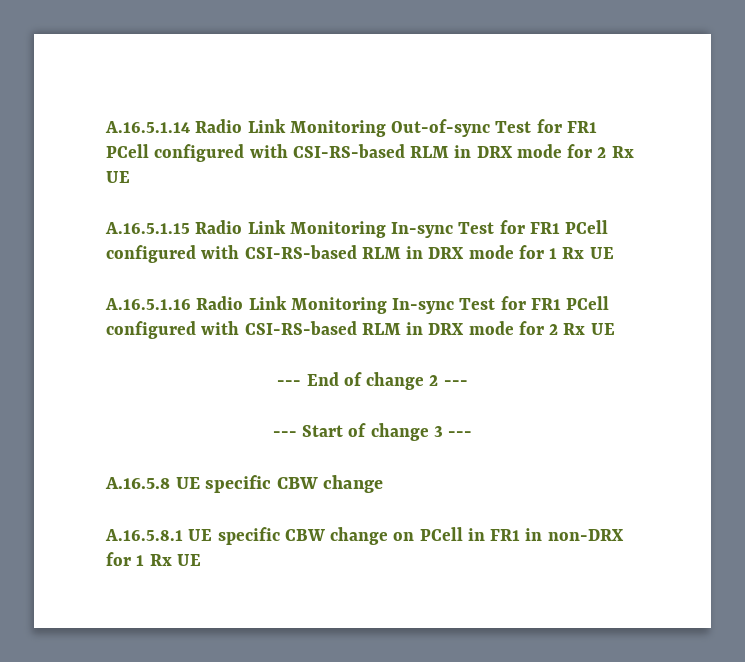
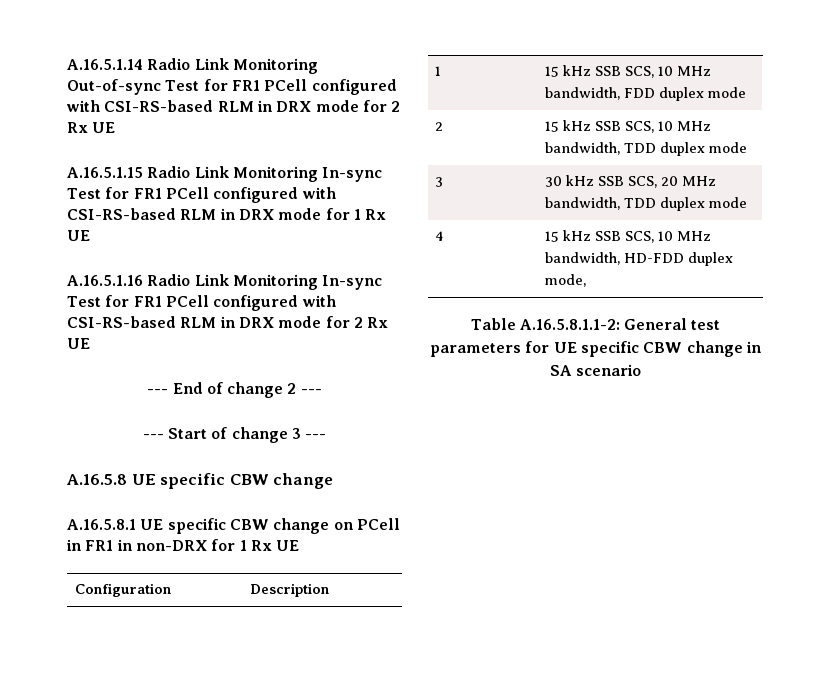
(201, 560) none -> [74,583,171,597] [250,583,329,597] [434,66,441,76] [544,65,711,78] [544,87,746,101] [434,122,443,131] [544,120,711,133] [544,142,747,156] [434,177,443,187] [544,175,716,188] [544,197,747,211] [434,231,444,241] [544,230,711,243] [544,252,733,266] [544,274,586,287] [470,318,721,330] [430,341,762,357] [549,364,642,376] // Configuration | Description // 1 | 15 kHz SSB SCS, 10 MHz bandwidth, FDD duplex mode // 2 | 15 kHz SSB SCS, 10 MHz bandwidth, TDD duplex mode // 3 | 30 kHz SSB SCS, 20 MHz bandwidth, TDD duplex mode // 4 | 15 kHz SSB SCS, 10 MHz bandwidth, HD-FDD duplex mode, // Table A.16.5.8.1.1-2: General test parameters for UE specific CBW change in SA scenario

